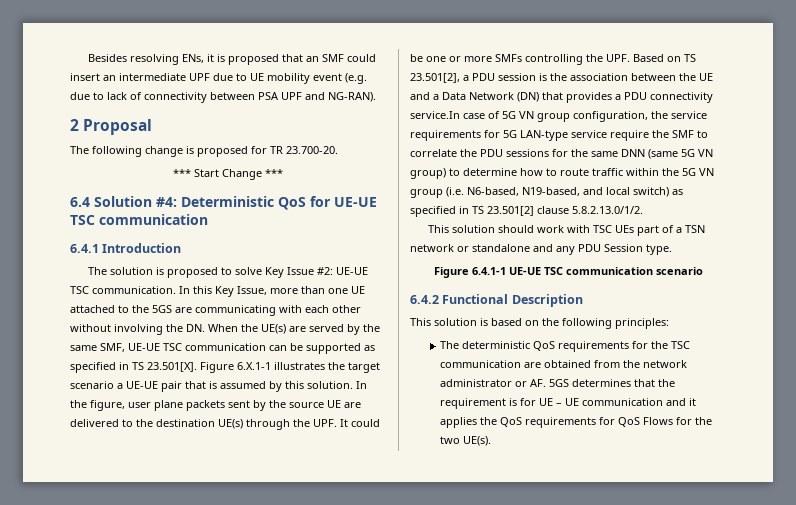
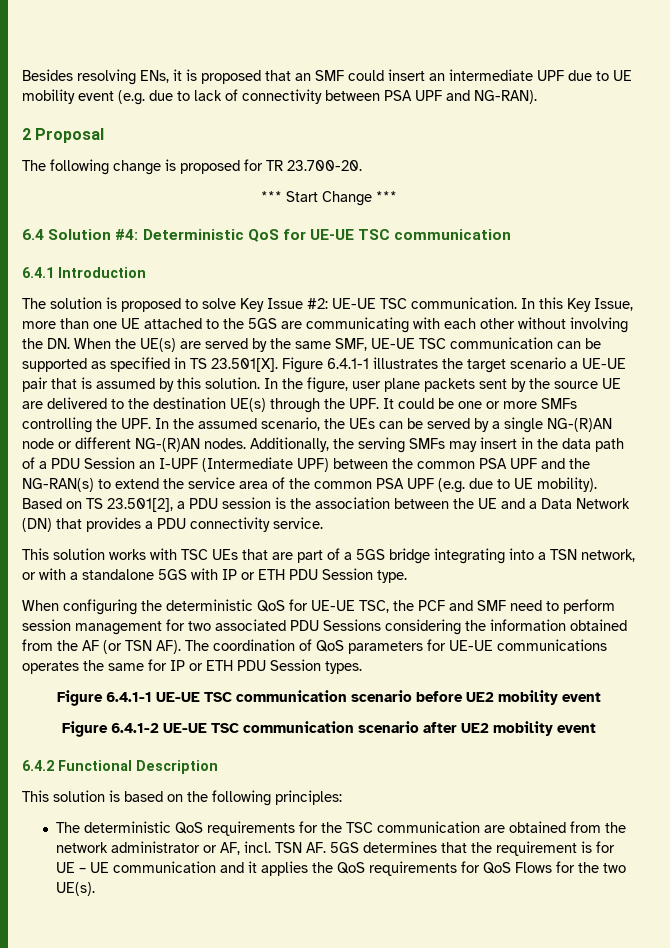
[237,362,271,370] 6.X.1-1 -> [327,358,369,369] 6.4.1-1
(630, 58) none -> [155,417,612,433] [22,437,624,453] [22,457,590,472] [22,477,597,493] In the assumed scenario, the UEs can be served by a single NG-(R)AN node or different NG-(R)AN nodes. Additionally, the serving SMFs may insert in the data path of a PDU Session an I-UPF (Intermediate UPF) between the common PSA UPF and the NG-RAN(s) to extend the service area of the common PSA UPF (e.g. due to UE mobility).
[410,111,707,122] [410,130,708,141] [410,149,713,159] [410,168,714,179] [410,187,683,198] [410,206,643,217] [428,225,565,233] service.In case of 5G VN group configuration, the service requirements for 5G LAN-type service require the SMF to correlate the PDU sessions for the same DNN (same 5G VN group) to determine how to route traffic within the 5G VN group (i.e. N6-based, N19-based, and local switch) as specified in TS 23.501[2] clause 5.8.2.13.0/1/2. // This solution should work -> [273,517,323,529] [22,548,146,560] service. // This solution works
(635, 229) none -> [242,549,293,560] that are
[685,225,706,233] [410,244,672,255] TSN network or standalone and any PDU Session type. -> [356,548,635,564] [22,568,407,583] [22,599,615,615] [22,619,627,635] [22,639,607,654] [22,659,362,674] 5GS bridge integrating into a TSN network, or with a standalone 5GS with IP or ETH PDU Session type. // When configuring the deterministic QoS for UE-UE TSC, the PCF and SMF need to perform session management for two associated PDU Sessions considering the information obtained from the AF (or TSN AF). The coordination of QoS parameters for UE-UE communications operates the same for IP or ETH PDU Session types.
(703, 271) none -> [416,690,601,705] [62,721,596,737] before UE2 mobility event // Figure 6.4.1-2 UE-UE TSC communication scenario after UE2 mobility event
(528, 384) none -> [219,841,302,855] AF, incl. TSN

